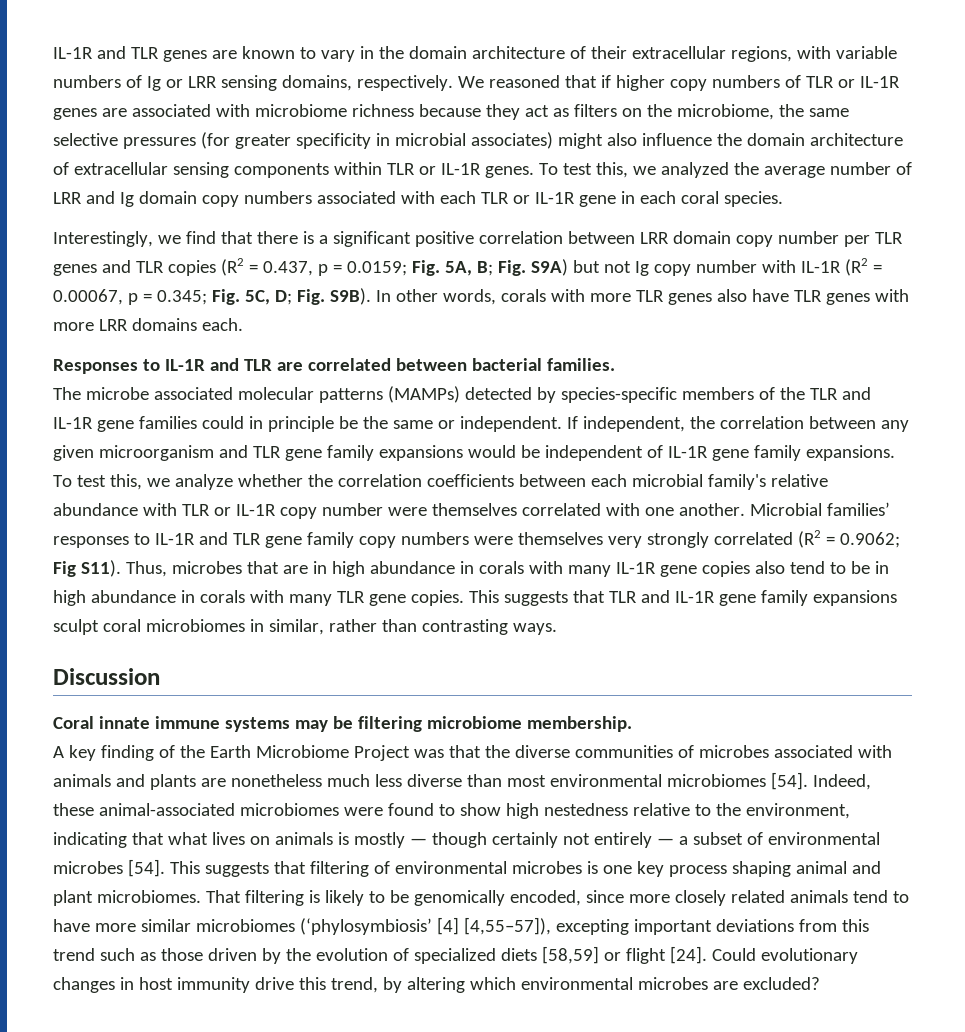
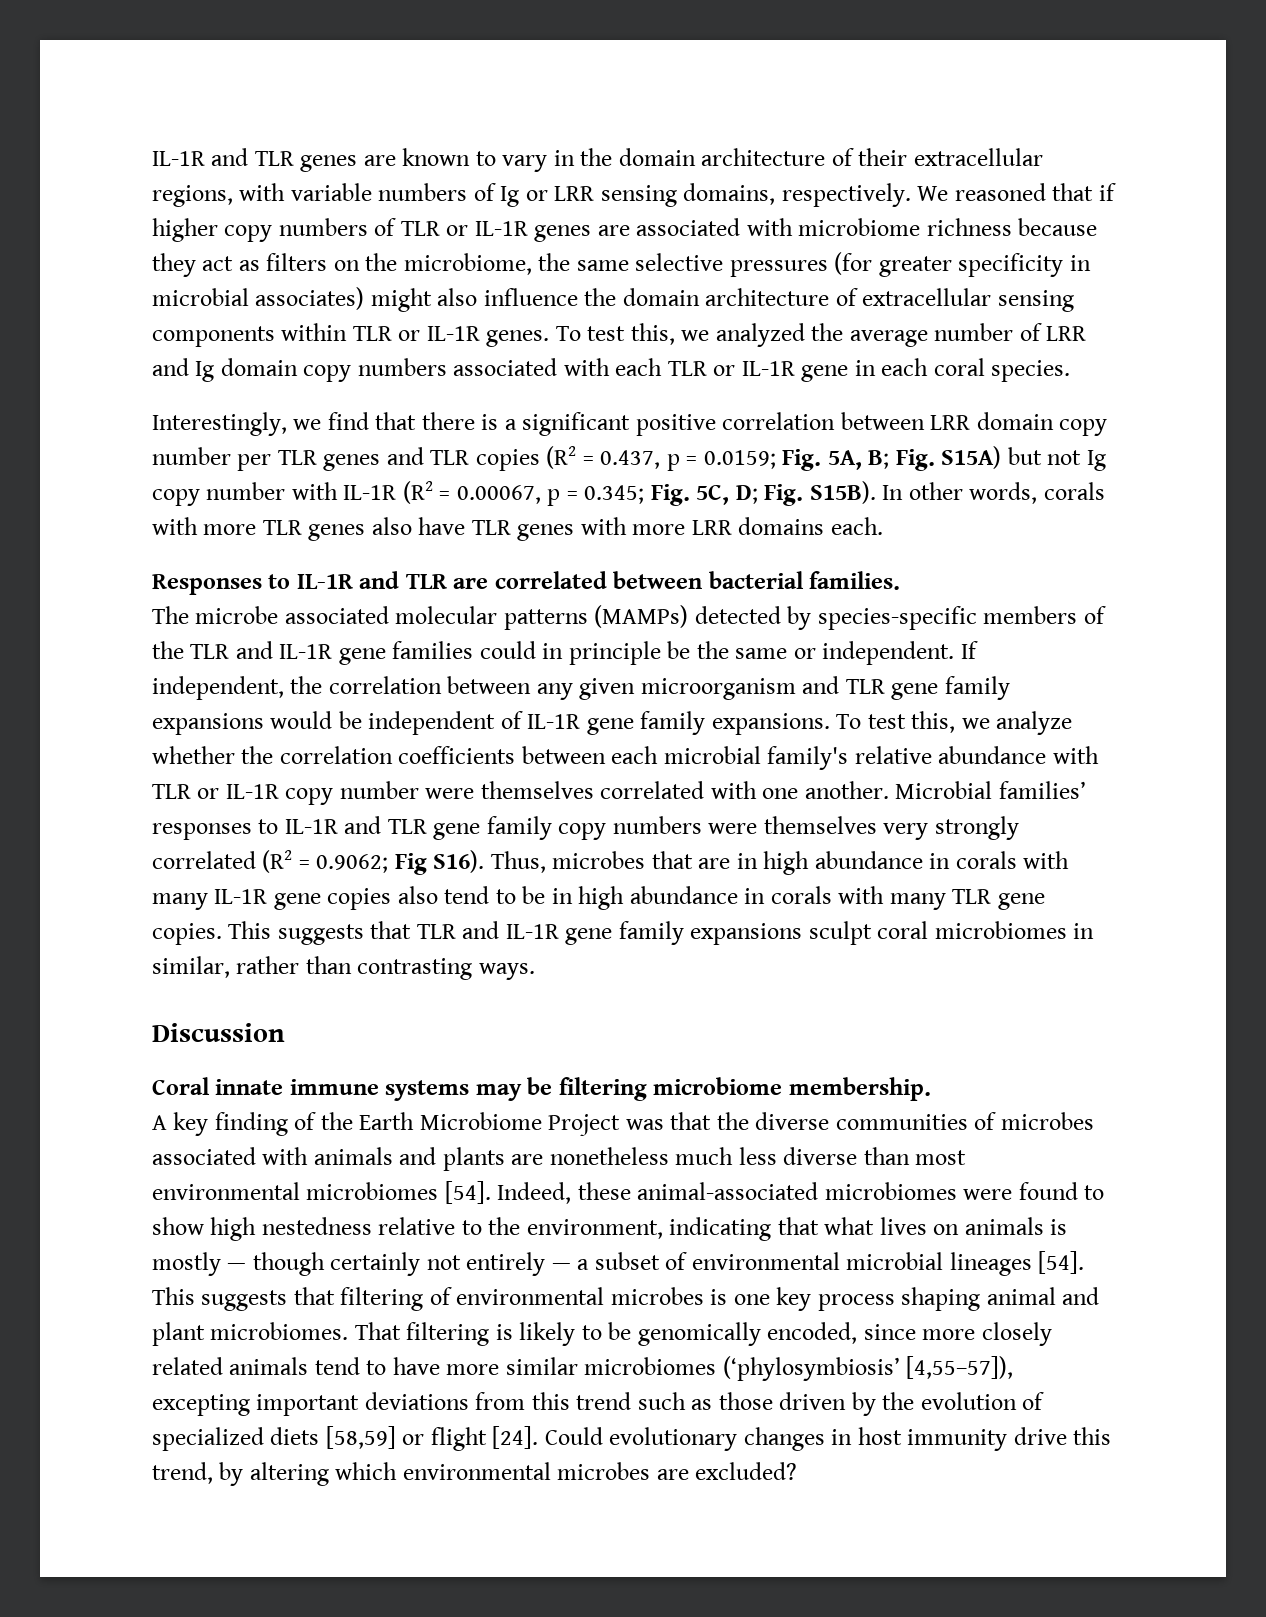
[530,259,568,276] S9A) -> [941,446,1002,469] S15A)
[329,288,371,305] S9B). -> [809,481,876,504] S15B).
[80,560,121,577] S11). -> [433,850,485,873] S16).
[53,861,123,874] microbes -> [846,1252,1032,1276] microbial lineages
[436,917,459,935] [4] -> (900, 1368) none

